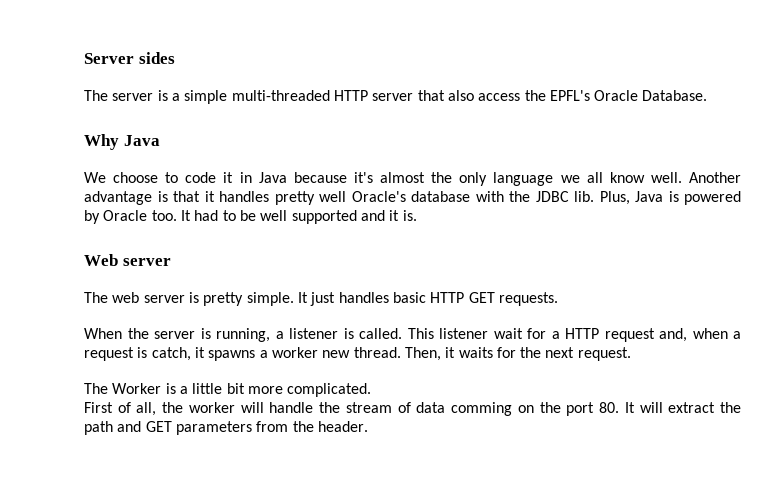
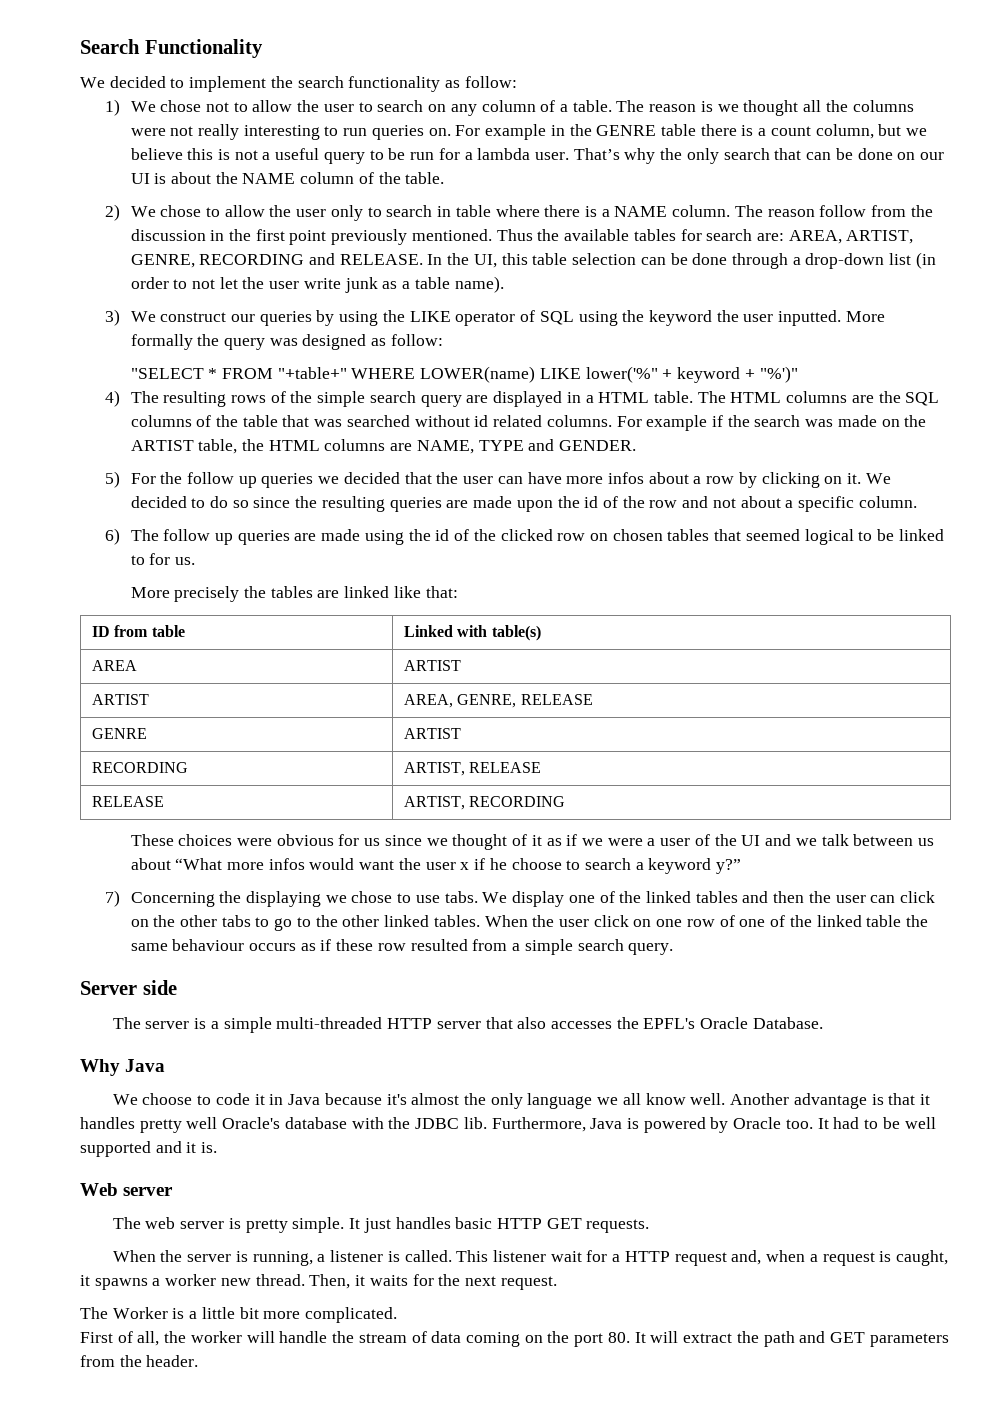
[84,52,175,64] Server sides -> [80,39,263,58] [80,76,517,92] [105,99,914,116] [130,124,928,140] [130,148,944,164] [130,172,445,184] [105,204,933,221] [130,229,914,245] [130,252,936,269] [130,276,504,293] [105,309,885,326] [130,334,443,350] [130,366,798,383] [105,390,940,407] [130,415,927,431] [130,439,637,454] [105,471,891,488] [130,496,917,512] [105,528,944,545] [130,553,195,565] [130,586,458,602] [92,625,185,637] [404,625,541,641] [92,660,138,671] [404,660,462,671] [92,694,150,705] [404,694,593,708] [92,728,148,739] [404,728,462,739] [92,762,189,773] [404,762,542,776] [92,796,165,807] [404,796,566,810] [130,834,934,850] [130,858,742,874] [105,890,936,907] [130,915,928,931] [130,939,674,955] [80,980,177,995] Search Functionality // We decided to implement the search functionality as follow: // 1) We chose not to allow the user to search on any column of a table. The reason is we thought all the columns were not really interesting to run queries on. For example in the GENRE table there is a count column, but we believe this is not a useful query to be run for a lambda user. That’s why the only search that can be done on our UI is about the NAME column of the table. // 2) We chose to allow the user only to search in table where there is a NAME column. The reason follow from the discussion in the first point previously mentioned. Thus the available tables for search are: AREA, ARTIST, GENRE, RECORDING and RELEASE. In the UI, this table selection can be done through a drop-down list (in order to not let the user write junk as a table name). // 3) We construct our queries by using the LIKE operator of SQL using the keyword the user inputted. More formally the query was designed as follow: // "SELECT * FROM "+table+" WHERE LOWER(name) LIKE lower('%" + keyword + "%')" // 4) The resulting rows of the simple search query are displayed in a HTML table. The HTML columns are the SQL columns of the table that was searched without id related columns. For example if the search was made on the ARTIST table, the HTML columns are NAME, TYPE and GENDER. // 5) For the follow up queries we decided that the user can have more infos about a row by clicking on it. We decided to do so since the resulting queries are made upon the id of the row and not about a specific column. // 6) The follow up queries are made using the id of the clicked row on chosen tables that seemed logical to be linked to for us. // More precisely the tables are linked like that: // ID from table | Linked with table(s) // AREA | ARTIST // ARTIST | AREA, GENRE, RELEASE // GENRE | ARTIST // RECORDING | ARTIST, RELEASE // RELEASE | ARTIST, RECORDING // These choices were obvious for us since we thought of it as if we were a user of the UI and we talk between us about “What more infos would want the user x if he choose to search a keyword y?” // 7) Concerning the displaying we chose to use tabs. We display one of the linked tables and then the user can click on the other tabs to go to the other linked tables. When the user click on one row of one of the linked table the same behaviour occurs as if these row resulted from a simple search query. // Server side
[478,93,521,101] access -> [550,1021,612,1029] accesses
[599,191,630,205] Plus, -> [491,1117,586,1132] Furthermore,
[151,347,191,361] catch, -> [895,1250,948,1266] caught,
[451,402,513,416] comming -> [465,1332,520,1347] coming

